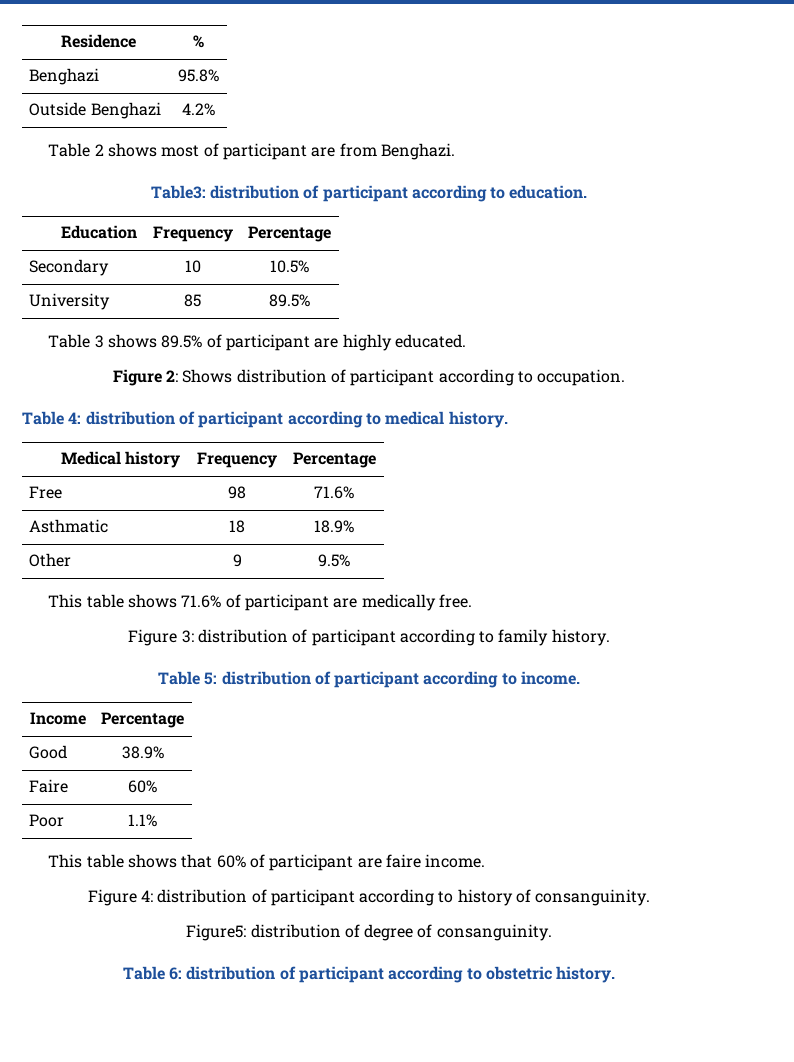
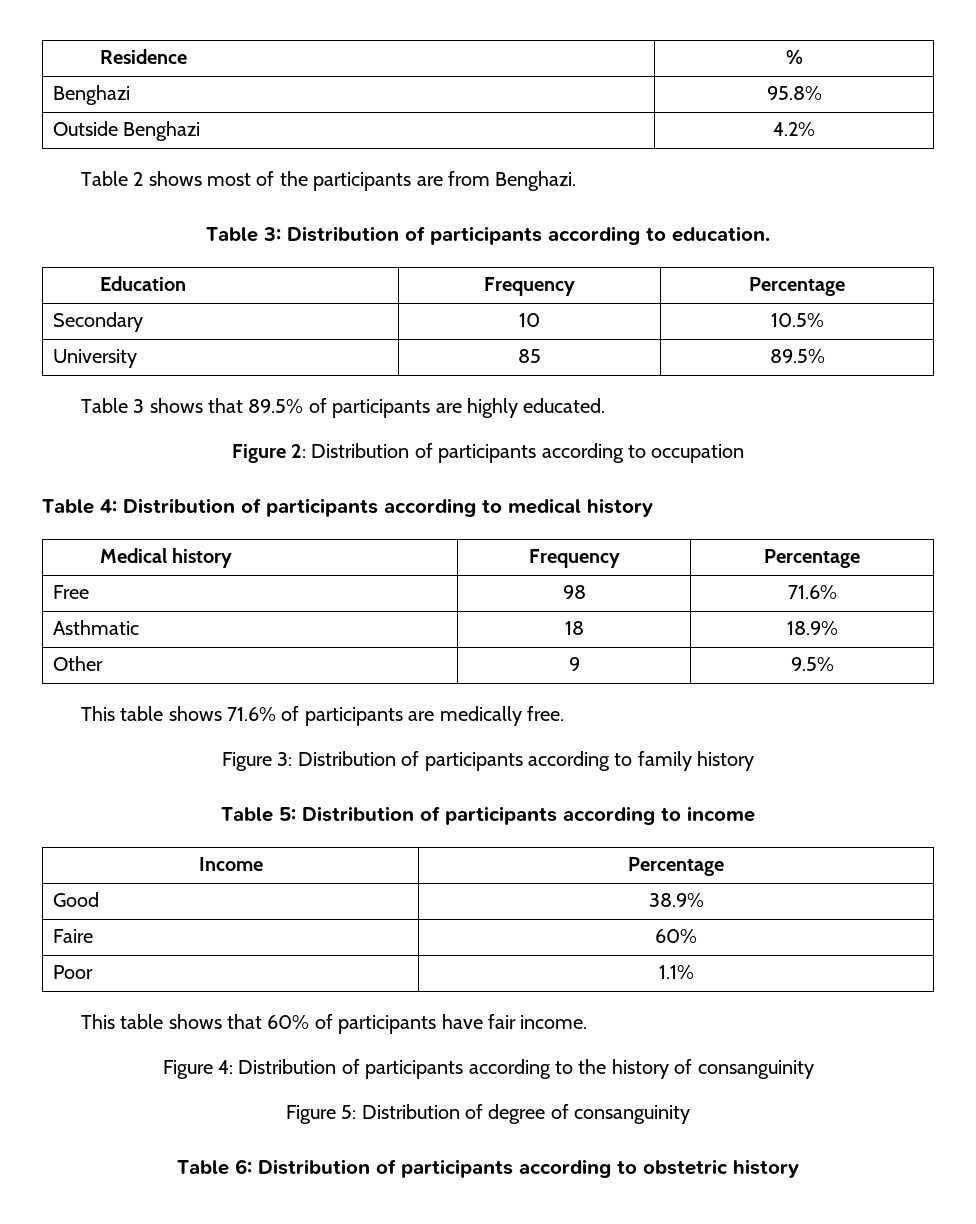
[222,143,307,160] participant -> [279,171,412,191] the participants
[150,185,408,202] Table3: distribution of participant -> [206,226,542,245] Table 3: Distribution of participants
(157, 341) none -> [207,398,243,413] that
[225,334,310,351] participant -> [332,399,431,418] participants
[182,369,626,386] Shows distribution of participant according to occupation. -> [311,443,745,463] Distribution of participants according to occupation
[85,411,284,428] distribution of participant -> [123,498,378,517] Distribution of participants
[448,411,508,428] history. -> [587,498,653,517] history
[244,594,329,611] participant -> [304,707,403,726] participants
[197,629,396,646] distribution of participant -> [297,751,523,771] Distribution of participants
[551,629,610,646] history. -> [697,751,755,771] history
[221,671,581,688] distribution of participant according to income. -> [302,806,755,825] Distribution of participants according to income
[269,854,421,871] participant are faire -> [338,1014,516,1034] participants have fair
[157,889,454,906] distribution of participant according to -> [238,1059,607,1079] Distribution of participants according to the
[535,889,651,906] [186,924,341,941] consanguinity. // Figure5: distribution -> [697,1060,814,1079] [285,1104,460,1124] consanguinity // Figure 5: Distribution
[436,924,552,941] consanguinity. -> [574,1105,691,1124] consanguinity
[186,966,384,983] distribution of participant -> [258,1159,513,1178] Distribution of participants
[556,966,616,983] history. -> [733,1159,799,1178] history

